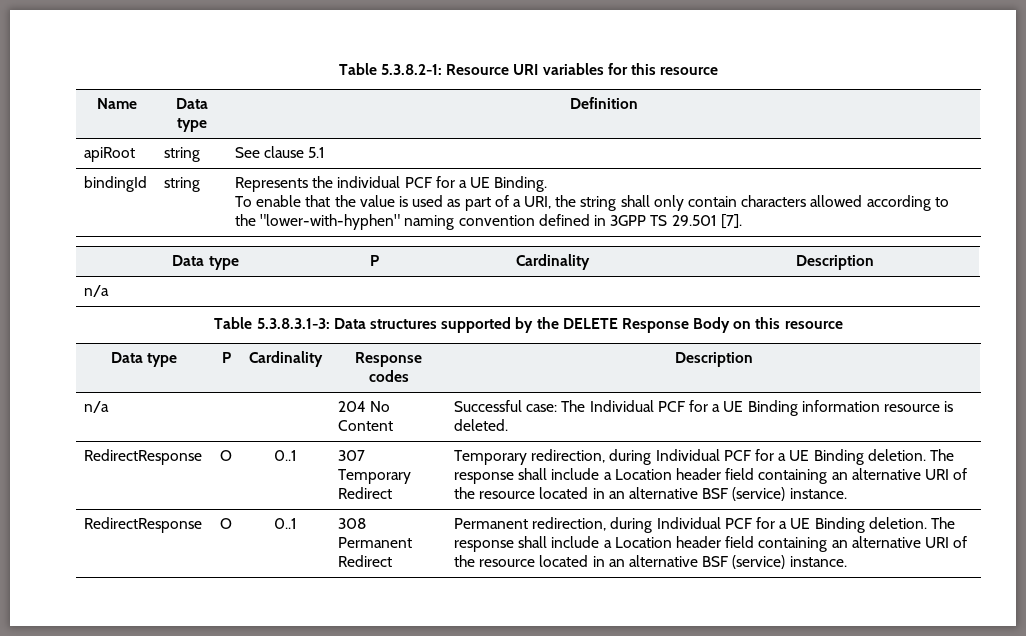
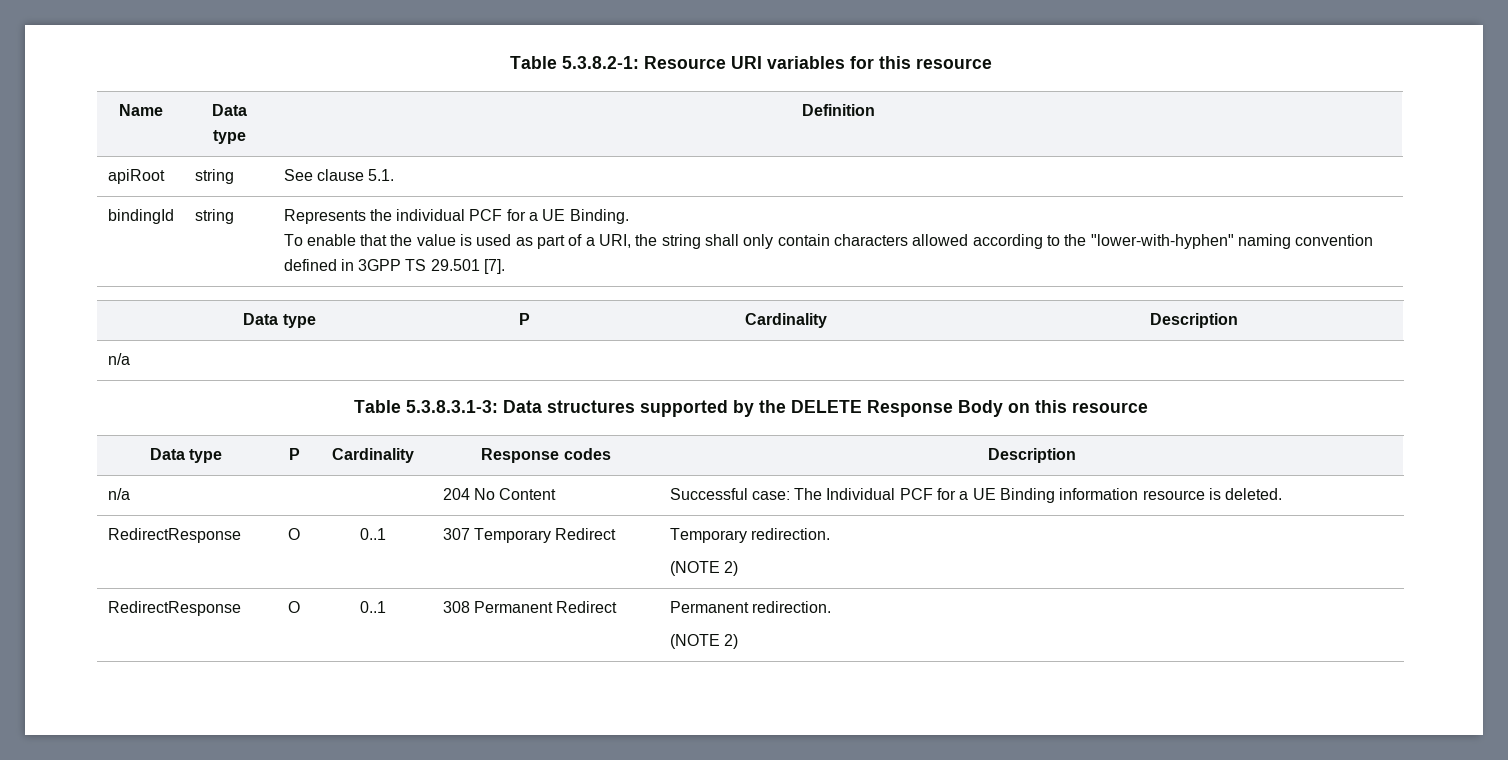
[308,147,326,158] 5.1 -> [368,169,395,181] 5.1.
[531,449,954,465] [454,468,968,484] [454,487,847,501] redirection, during Individual PCF for a UE Binding deletion. The response shall include a Location header field containing an alternative URI of the resource located in an alternative BSF (service) instance. -> [750,528,830,540] [669,561,738,576] redirection. // (NOTE 2)
[532,517,955,533] [454,536,968,552] [454,555,847,569] redirection, during Individual PCF for a UE Binding deletion. The response shall include a Location header field containing an alternative URI of the resource located in an alternative BSF (service) instance. -> [751,601,831,613] [669,634,738,649] redirection. // (NOTE 2)

